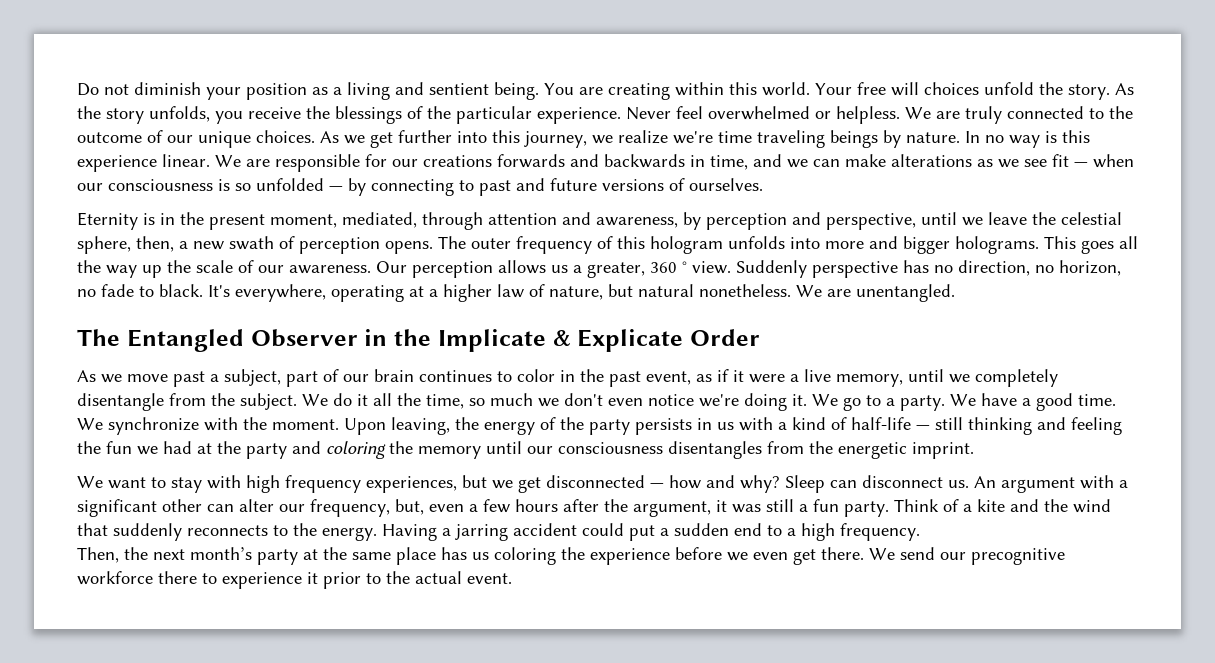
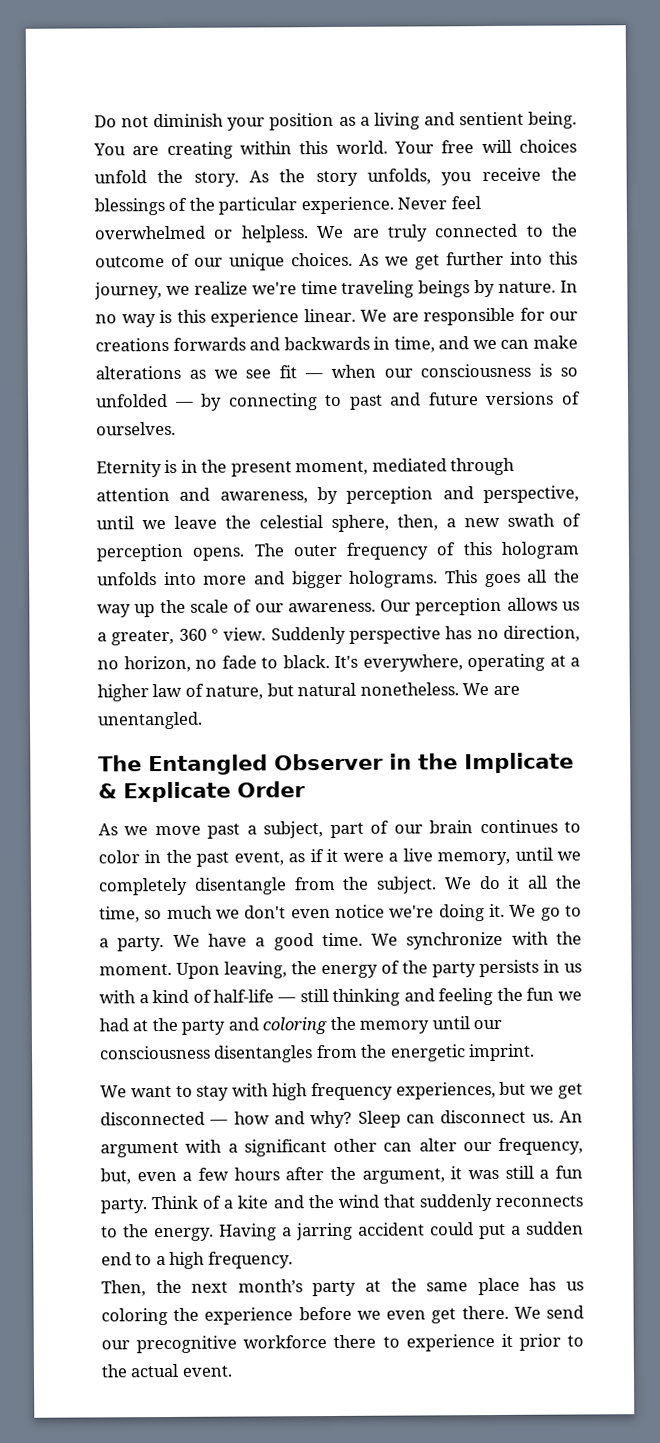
[342,212,417,228] mediated, -> [371,458,447,472] mediated

